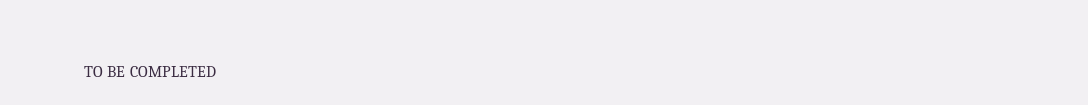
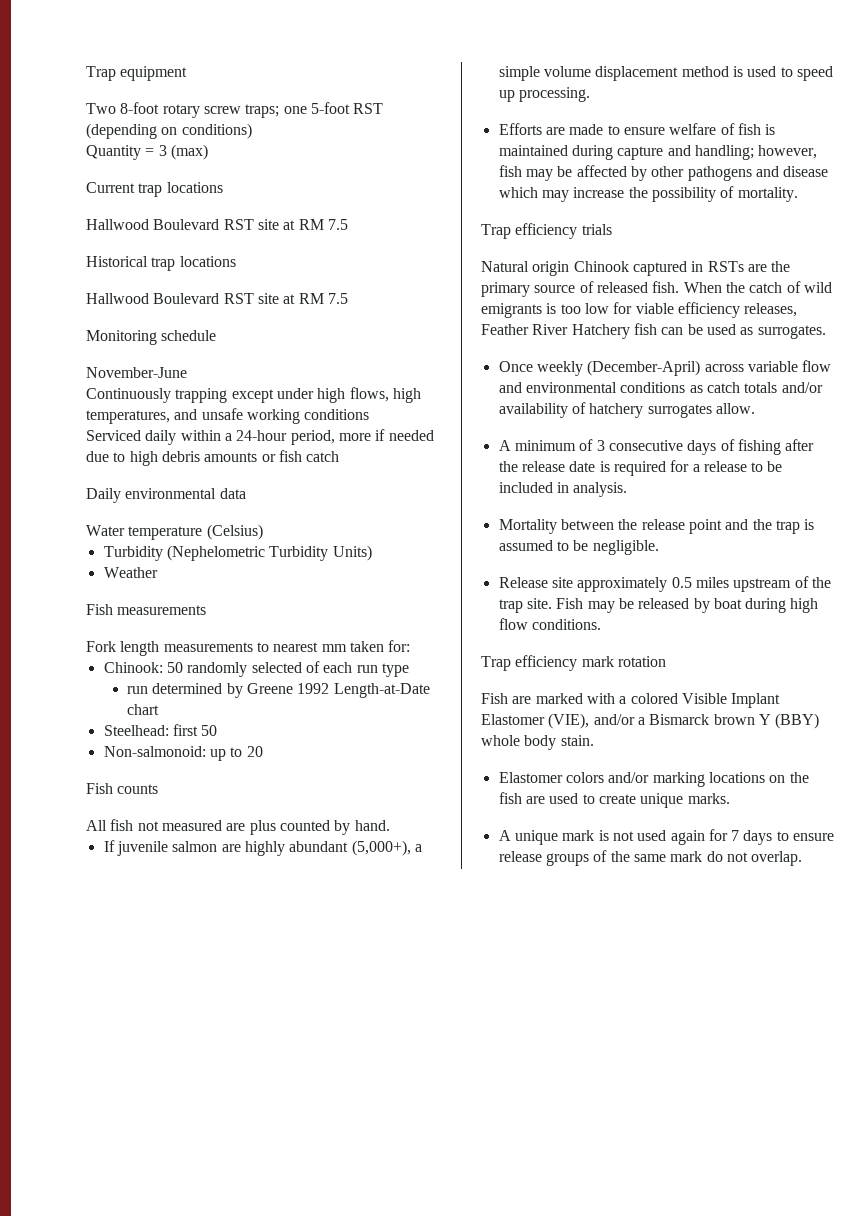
[84,66,216,77] TO BE COMPLETED -> [86,66,188,81] [86,102,384,118] [86,123,252,139] [86,144,208,160] [86,182,223,197] [86,219,348,230] [86,256,236,271] [86,293,348,304] [86,330,217,345] [86,367,187,378] [86,387,421,403] [86,408,370,424] [86,429,434,445] [86,450,340,466] [86,488,246,503] [86,524,263,540] [103,545,372,561] [103,567,158,578] [86,604,207,615] [86,640,411,656] [103,661,409,677] [126,683,430,698] [126,704,159,715] [103,724,218,736] [103,746,263,761] [86,783,159,794] [86,819,390,835] [103,840,422,856] [498,66,833,81] [498,87,590,102] [498,123,776,135] [498,145,818,160] [498,165,829,181] [498,186,798,202] [481,223,612,239] [481,261,791,276] [481,281,832,297] [481,302,798,318] [481,323,826,339] [498,360,832,376] [498,382,823,393] [498,402,755,418] [498,439,815,455] [498,460,783,476] [498,482,628,497] [498,519,815,534] [498,540,659,555] [498,576,831,592] [498,598,819,613] [498,618,601,630] [481,655,666,671] [481,693,781,708] [481,713,820,729] [481,735,594,750] [498,772,809,787] [498,792,730,808] [498,829,835,845] [498,850,803,866] Trap equipment // Two 8-foot rotary screw traps; one 5-foot RST (depending on conditions) // Quantity = 3 (max) // Current trap locations // Hallwood Boulevard RST site at RM 7.5 // Historical trap locations // Hallwood Boulevard RST site at RM 7.5 // Monitoring schedule // November-June // Continuously trapping except under high flows, high temperatures, and unsafe working conditions // Serviced daily within a 24-hour period, more if needed due to high debris amounts or fish catch // Daily environmental data // Water temperature (Celsius) // Turbidity (Nephelometric Turbidity Units) // Weather // Fish measurements // Fork length measurements to nearest mm taken for: // Chinook: 50 randomly selected of each run type // run determined by Greene 1992 Length-at-Date chart // Steelhead: first 50 // Non-salmonoid: up to 20 // Fish counts // All fish not measured are plus counted by hand. // If juvenile salmon are highly abundant (5,000+), a simple volume displacement method is used to speed up processing. // Efforts are made to ensure welfare of fish is maintained during capture and handling; however, fish may be affected by other pathogens and disease which may increase the possibility of mortality. // Trap efficiency trials // Natural origin Chinook captured in RSTs are the primary source of released fish. When the catch of wild emigrants is too low for viable efficiency releases, Feather River Hatchery fish can be used as surrogates. // Once weekly (December-April) across variable flow and environmental conditions as catch totals and/or availability of hatchery surrogates allow. // A minimum of 3 consecutive days of fishing after the release date is required for a release to be included in analysis. // Mortality between the release point and the trap is assumed to be negligible. // Release site approximately 0.5 miles upstream of the trap site. Fish may be released by boat during high flow conditions. // Trap efficiency mark rotation // Fish are marked with a colored Visible Implant Elastomer (VIE), and/or a Bismarck brown Y (BBY) whole body stain. // Elastomer colors and/or marking locations on the fish are used to create unique marks. // A unique mark is not used again for 7 days to ensure release groups of the same mark do not overlap.

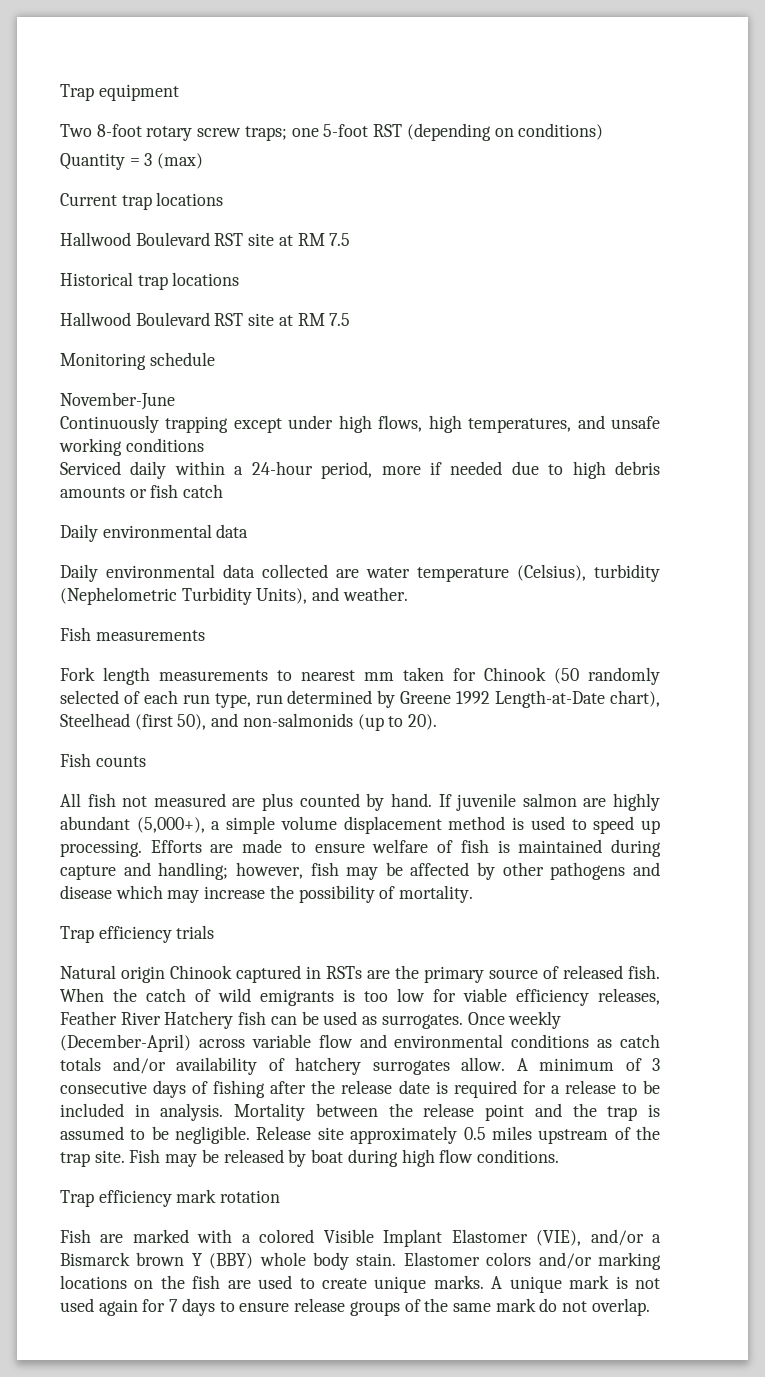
[86,524,263,540] [103,545,372,561] [103,567,158,578] Water temperature (Celsius) // Turbidity (Nephelometric Turbidity Units) // Weather -> [60,564,660,582] [60,587,408,605] Daily environmental data collected are water temperature (Celsius), turbidity (Nephelometric Turbidity Units), and weather.
[388,640,411,652] [103,662,183,673] for: // Chinook: 50 -> [453,667,579,684] for Chinook (50
[381,663,409,677] type // -> [214,693,251,708] type,
[126,704,159,715] [103,724,218,736] [103,746,263,761] chart // Steelhead: first 50 // Non-salmonoid: up to 20 -> [610,690,661,707] [60,713,438,731] chart), Steelhead (first 50), and non-salmonids (up to 20).
(390, 825) // -> (432, 800) none
(590, 94) // -> (142, 848) none
(826, 332) // -> (463, 1021) none
(755, 408) // -> (505, 1064) none
(628, 489) // -> (224, 1112) none
(659, 547) // -> (251, 1135) none
(594, 740) // -> (397, 1259) none
(730, 798) // -> (484, 1282) none

